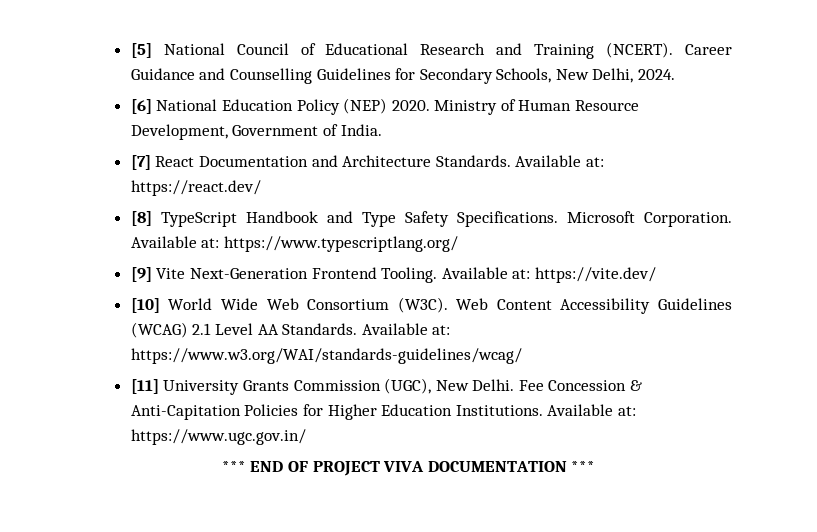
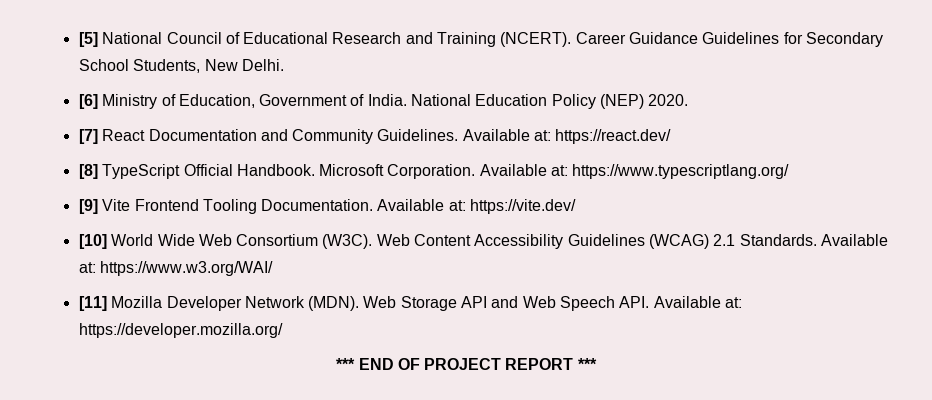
[199,68,312,84] and Counselling -> (699, 38) none
[496,68,676,83] [130,99,152,114] Schools, New Delhi, 2024. // [6] -> [78,59,284,73] [78,94,407,109] School Students, New Delhi. // [6] Ministry of Education, Government of India.
[434,99,640,115] [130,124,382,140] Ministry of Human Resource Development, Government of India. -> (689, 100) none
[342,155,511,167] Architecture Standards. -> [292,129,459,144] Community Guidelines.
[245,211,558,227] Handbook and Type Safety Specifications. -> [183,164,315,176] Official Handbook.
[189,267,438,283] Next-Generation Frontend Tooling. -> [134,199,374,214] Frontend Tooling Documentation.
[214,323,451,335] [130,348,522,364] Level AA Standards. Available at: https://www.w3.org/WAI/standards-guidelines/wcag/ -> [739,234,889,246] [78,261,274,276] Standards. Available at: https://www.w3.org/WAI/
[163,378,643,395] [130,404,636,420] [130,429,306,445] University Grants Commission (UGC), New Delhi. Fee Concession & Anti-Capitation Policies for Higher Education Institutions. Available at: https://www.ugc.gov.in/ -> [111,296,743,311] [78,323,283,338] Mozilla Developer Network (MDN). Web Storage API and Web Speech API. Available at: https://developer.mozilla.org/
[383,461,567,472] VIVA DOCUMENTATION -> [505,358,574,370] REPORT

